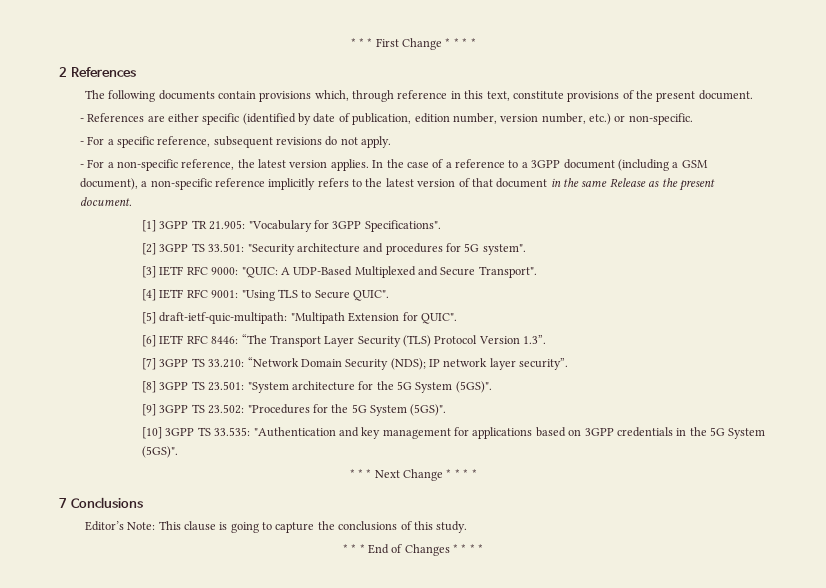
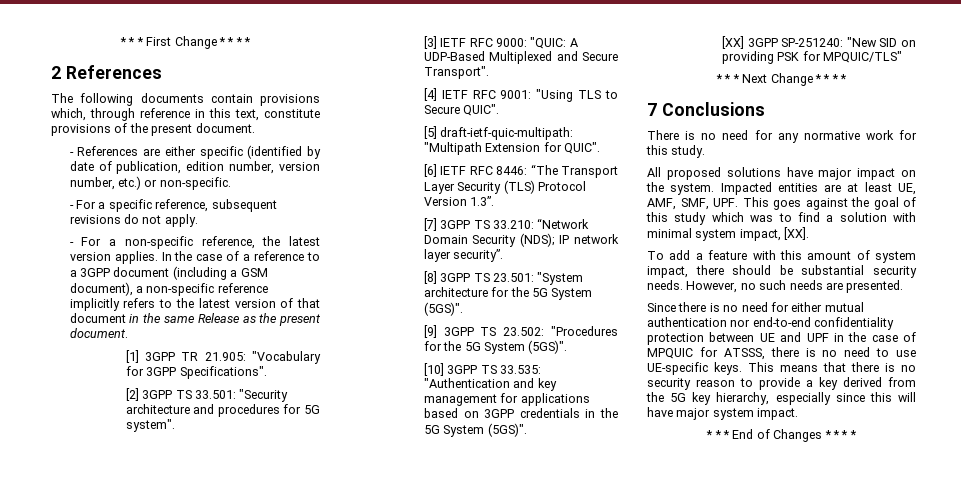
(179, 452) none -> [721,36,916,49] [721,51,903,64] // [XX] 3GPP SP-251240: "New SID on providing PSK for MPQUIC/TLS"
[84,521,468,533] Editor’s Note: This clause is going to capture the conclusions of this study. -> [647,130,917,143] [646,145,706,158] [647,167,916,180] [646,182,916,195] [647,197,916,210] [646,212,916,225] [647,227,810,241] [647,250,916,263] [647,265,917,278] [647,280,904,293] [647,302,864,312] [647,317,895,330] [647,332,916,345] [647,347,916,360] [647,362,916,375] [647,377,916,390] [646,392,916,405] [647,407,799,420] There is no need for any normative work for this study. // All proposed solutions have major impact on the system. Impacted entities are at least UE, AMF, SMF, UPF. This goes against the goal of this study which was to find a solution with minimal system impact, [XX]. // To add a feature with this amount of system impact, there should be substantial security needs. However, no such needs are presented. // Since there is no need for either mutual authentication nor end-to-end confidentiality protection between UE and UPF in the case of MPQUIC for ATSSS, there is no need to use UE-specific keys. This means that there is no security reason to provide a key derived from the 5G key hierarchy, especially since this will have major system impact.

